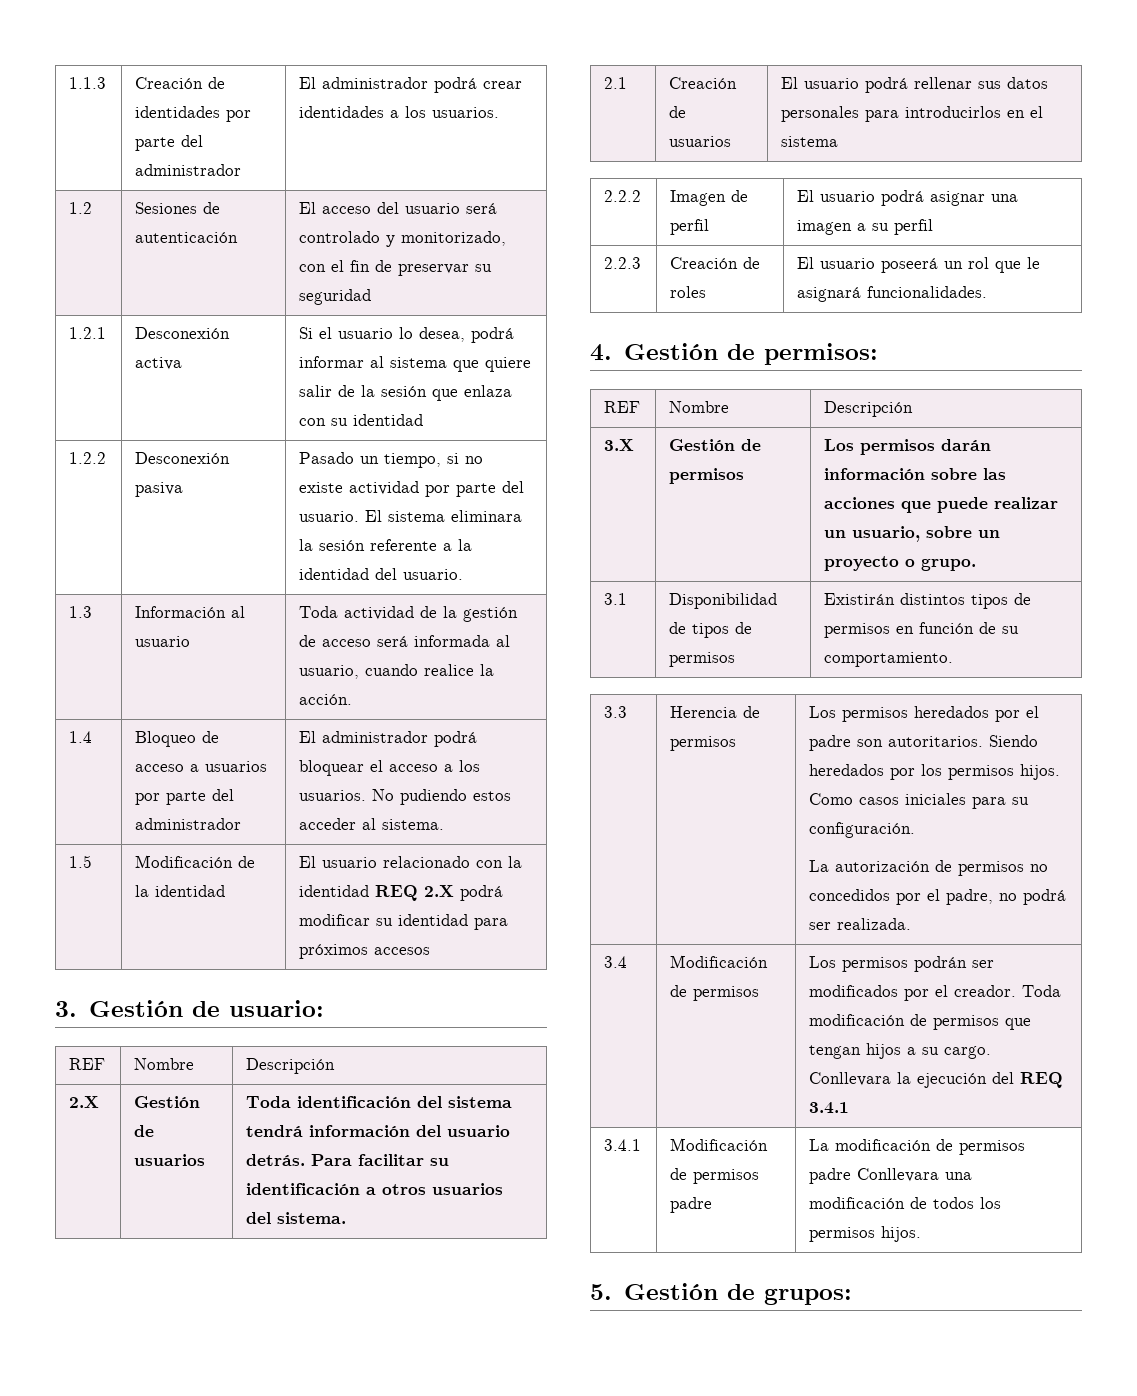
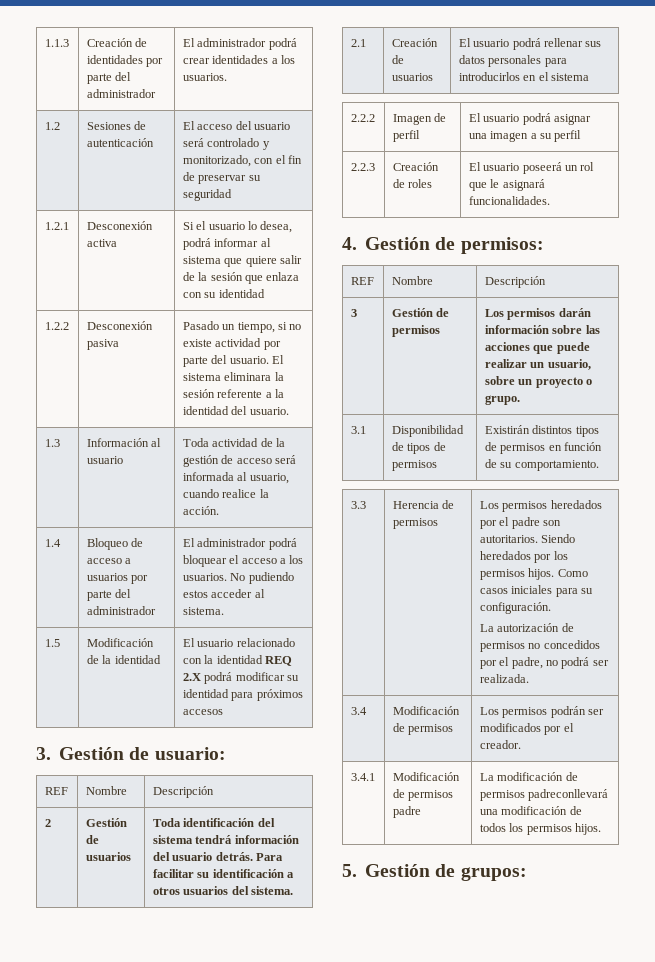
[69,1096,100,1108] 2.X -> [44,819,51,827] 2
[604,439,635,451] 3.X -> [350,309,357,317] 3
[1022,985,1062,997] [809,1014,1032,1030] [809,1043,992,1059] [809,1072,1064,1088] [809,1102,850,1114] Toda modificación de permisos que tengan hijos a su cargo. Conllevara la ejecución del REQ 3.4.1 -> (521, 744) none
[809,1168,940,1184] padre Conllevara -> [528,789,609,801] padreconllevará

